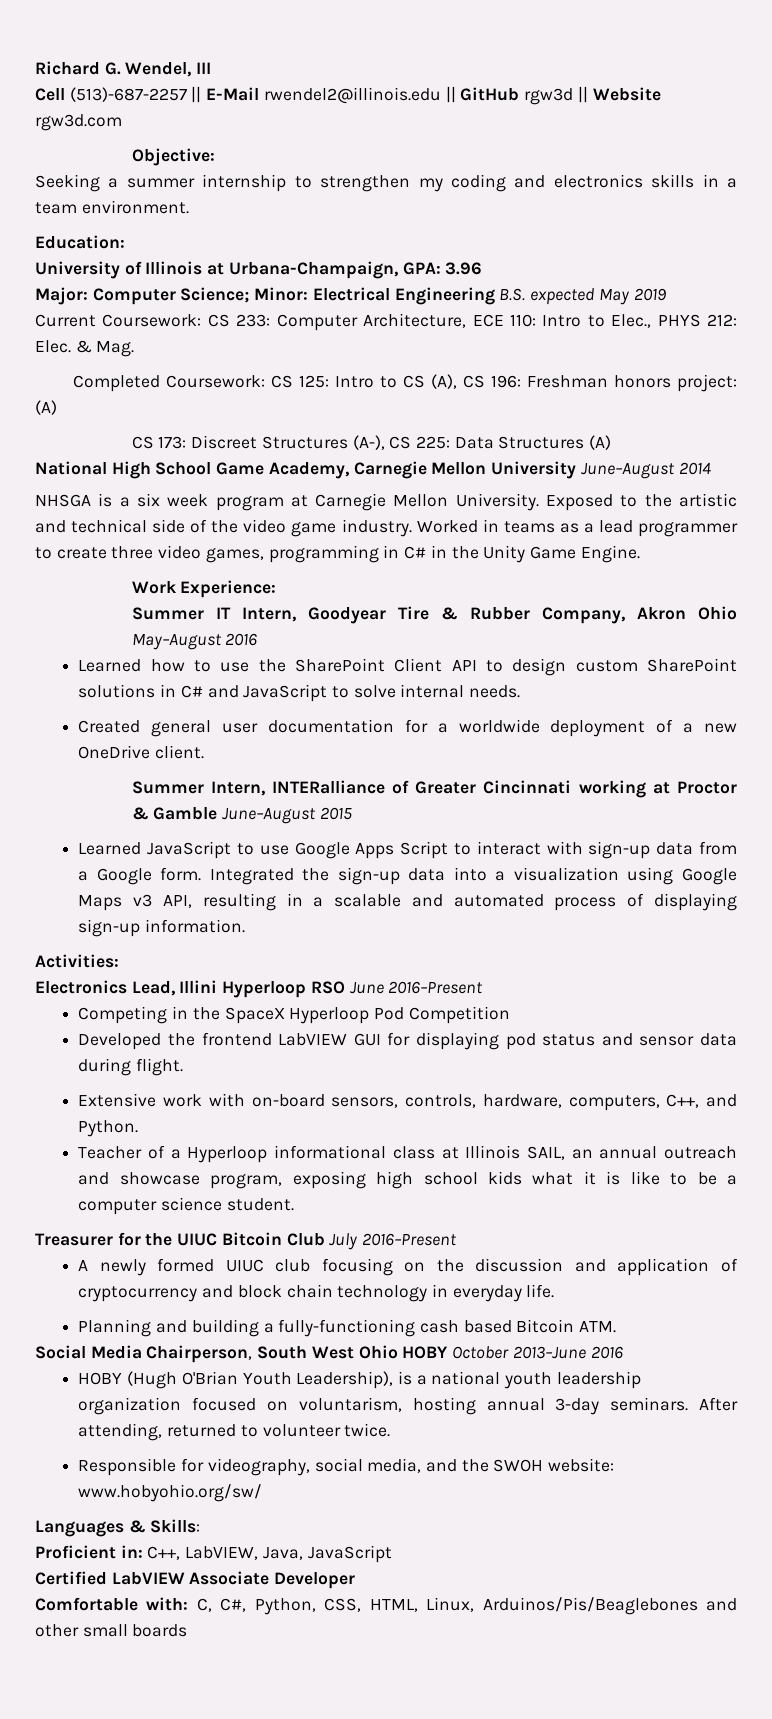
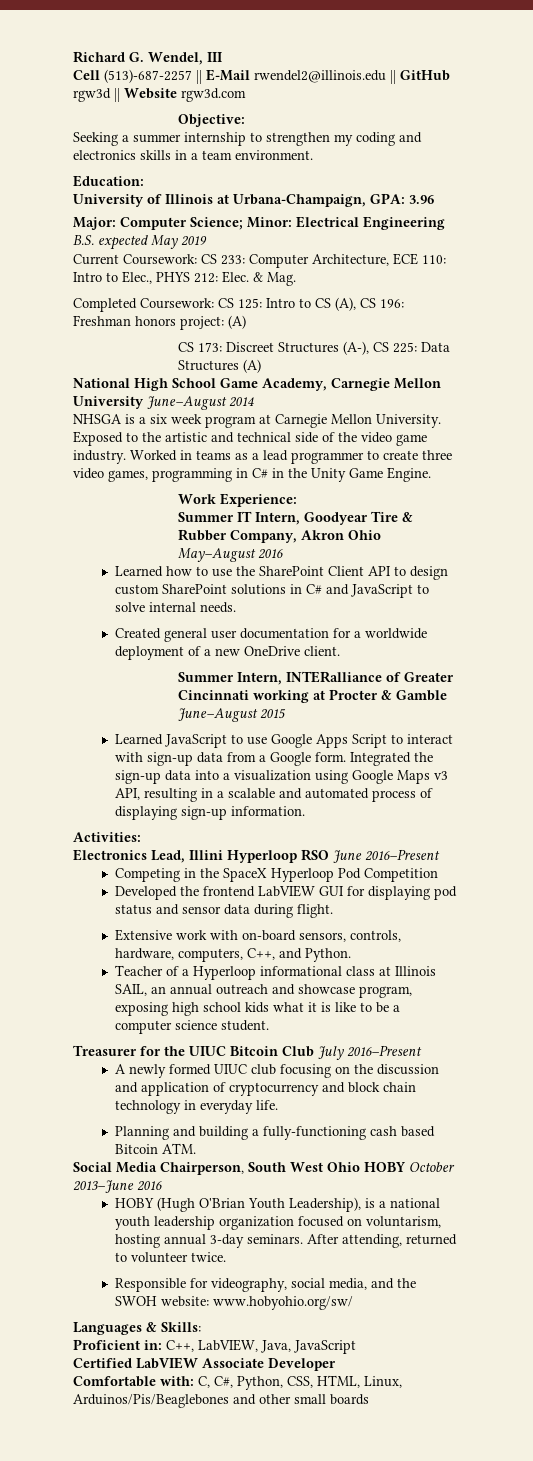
[677,781,737,794] Proctor -> [328,689,378,700] Procter

